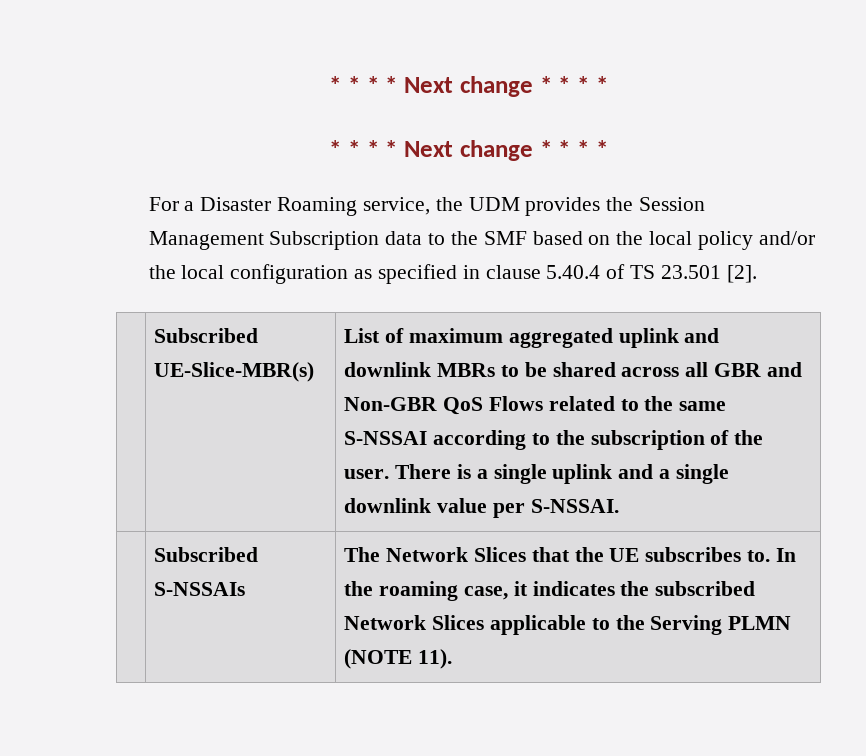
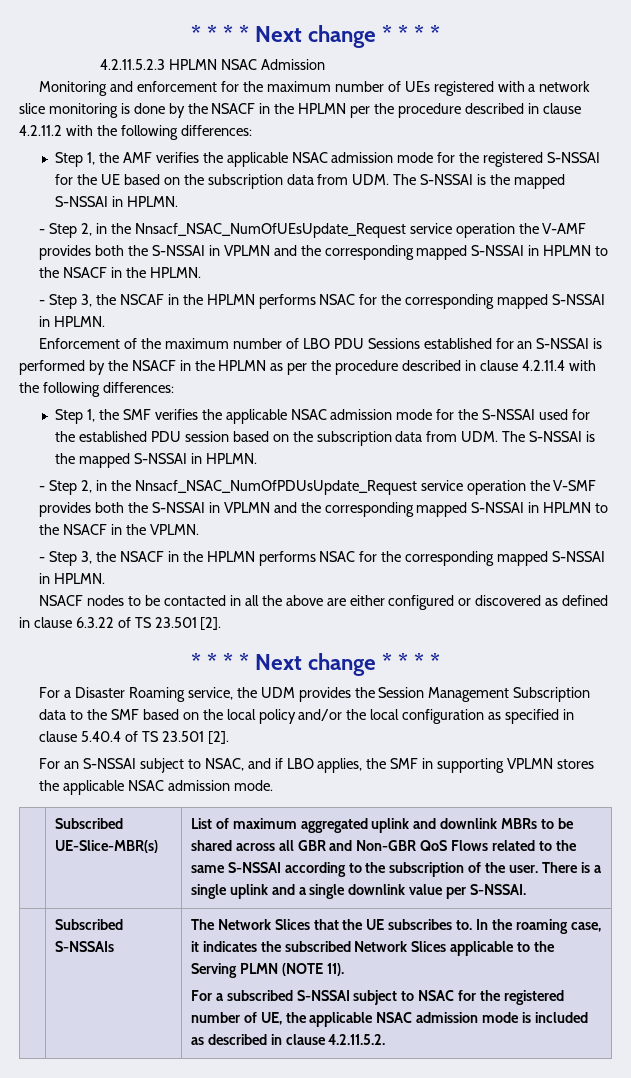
(608, 84) none -> [99,59,325,70] [39,81,591,96] [19,103,581,118] [19,125,252,140] [55,152,601,167] [55,174,565,189] [55,196,178,207] [39,223,587,238] [39,245,609,260] [39,267,201,278] [39,294,605,309] [39,316,106,327] [39,338,603,349] [19,360,596,375] [19,382,174,397] [55,409,590,424] [55,431,596,446] [55,453,257,468] [39,480,597,495] [39,502,609,517] [39,524,199,535] [39,551,605,566] [39,573,106,584] [39,595,609,610] [19,617,222,630] // 4.2.11.5.2.3 HPLMN NSAC Admission // Monitoring and enforcement for the maximum number of UEs registered with a network slice monitoring is done by the NSACF in the HPLMN per the procedure described in clause 4.2.11.2 with the following differences: // Step 1, the AMF verifies the applicable NSAC admission mode for the registered S-NSSAI for the UE based on the subscription data from UDM. The S-NSSAI is the mapped S-NSSAI in HPLMN. // - Step 2, in the Nnsacf_NSAC_NumOfUEsUpdate_Request service operation the V-AMF provides both the S-NSSAI in VPLMN and the corresponding mapped S-NSSAI in HPLMN to the NSACF in the HPLMN. // - Step 3, the NSCAF in the HPLMN performs NSAC for the corresponding mapped S-NSSAI in HPLMN. // Enforcement of the maximum number of LBO PDU Sessions established for an S-NSSAI is performed by the NSACF in the HPLMN as per the procedure described in clause 4.2.11.4 with the following differences: // Step 1, the SMF verifies the applicable NSAC admission mode for the S-NSSAI used for the established PDU session based on the subscription data from UDM. The S-NSSAI is the mapped S-NSSAI in HPLMN. // - Step 2, in the Nnsacf_NSAC_NumOfPDUsUpdate_Request service operation the V-SMF provides both the S-NSSAI in VPLMN and the corresponding mapped S-NSSAI in HPLMN to the NSACF in the VPLMN. // - Step 3, the NSACF in the HPLMN performs NSAC for the corresponding mapped S-NSSAI in HPLMN. // NSACF nodes to be contacted in all the above are either configured or discovered as defined in clause 6.3.22 of TS 23.501 [2].
(757, 274) none -> [39,758,594,773] [39,780,273,795] // For an S-NSSAI subject to NSAC, and if LBO applies, the SMF in supporting VPLMN stores the applicable NSAC admission mode.
(453, 659) none -> [190,990,565,1005] [190,1012,589,1027] [190,1034,386,1045] // For a subscribed S-NSSAI subject to NSAC for the registered number of UE, the applicable NSAC admission mode is included as described in clause 4.2.11.5.2.

